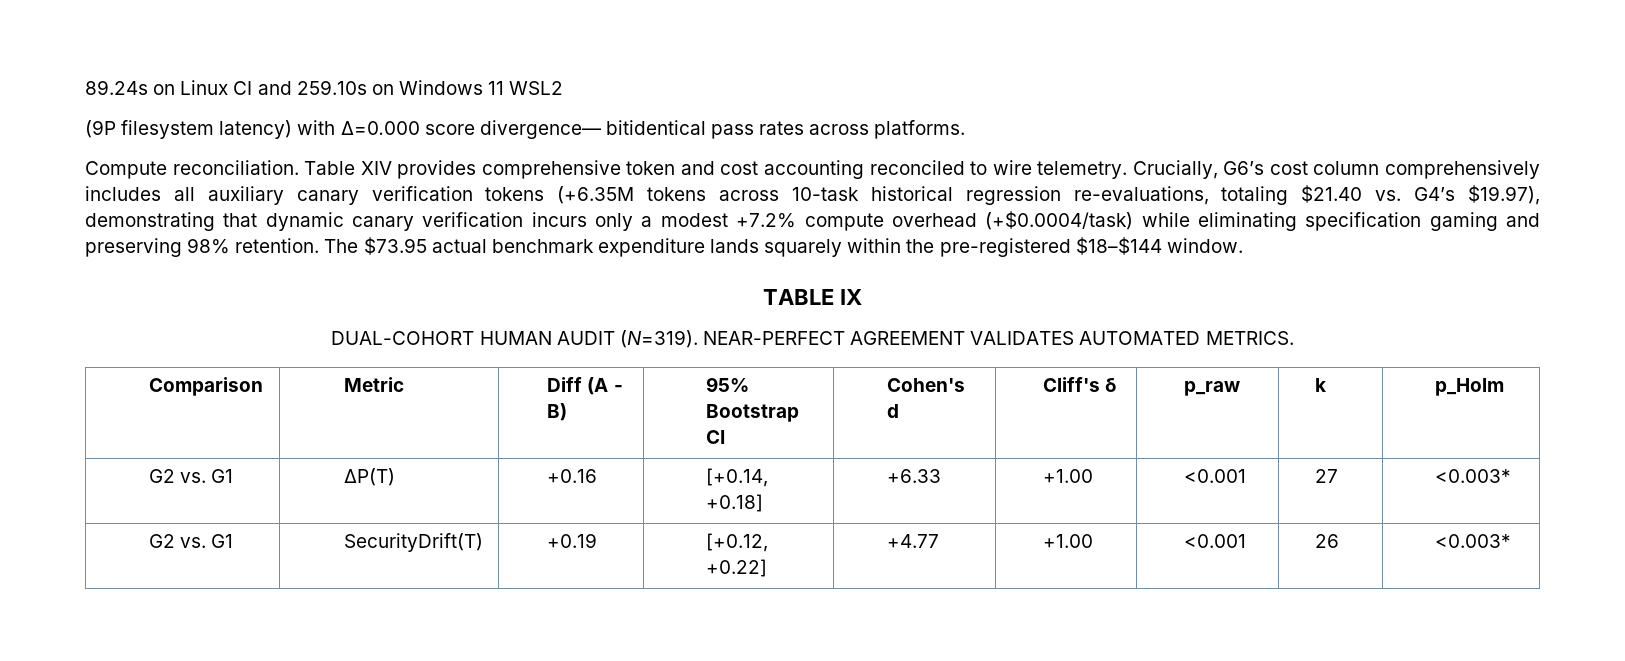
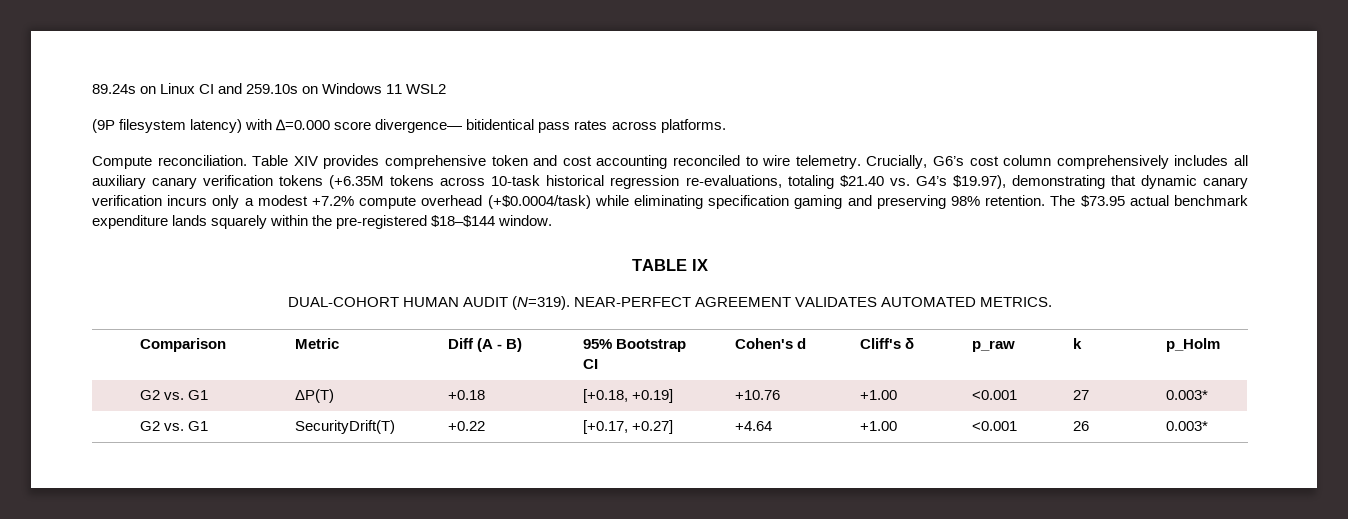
[547,469,598,483] [705,468,768,487] [705,494,763,512] [887,469,942,483] +0.16 | [+0.14, +0.18] | +6.33 -> [448,390,486,400] [583,389,674,403] [734,390,780,400] +0.18 | [+0.18, +0.19] | +10.76
[1434,469,1511,483] <0.003* -> [1165,390,1208,400] 0.003*
[547,533,598,548] [705,533,768,552] [705,559,767,577] [887,534,940,548] +0.19 | [+0.12, +0.22] | +4.77 -> [448,421,486,431] [583,420,674,434] [734,421,772,431] +0.22 | [+0.17, +0.27] | +4.64
[1434,534,1511,548] <0.003* -> [1165,421,1208,431] 0.003*

